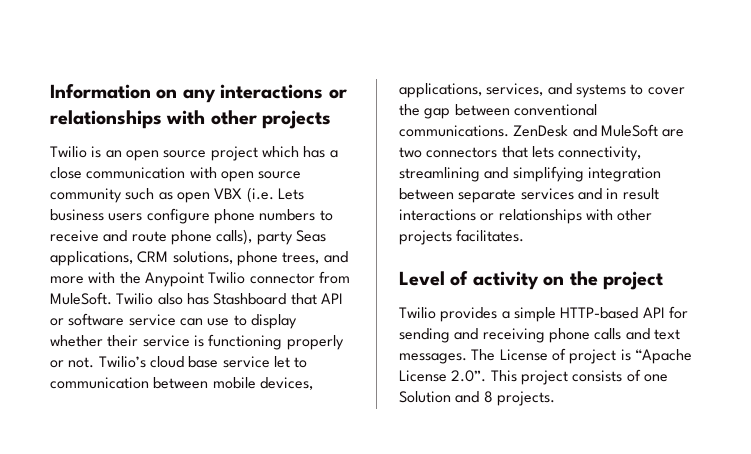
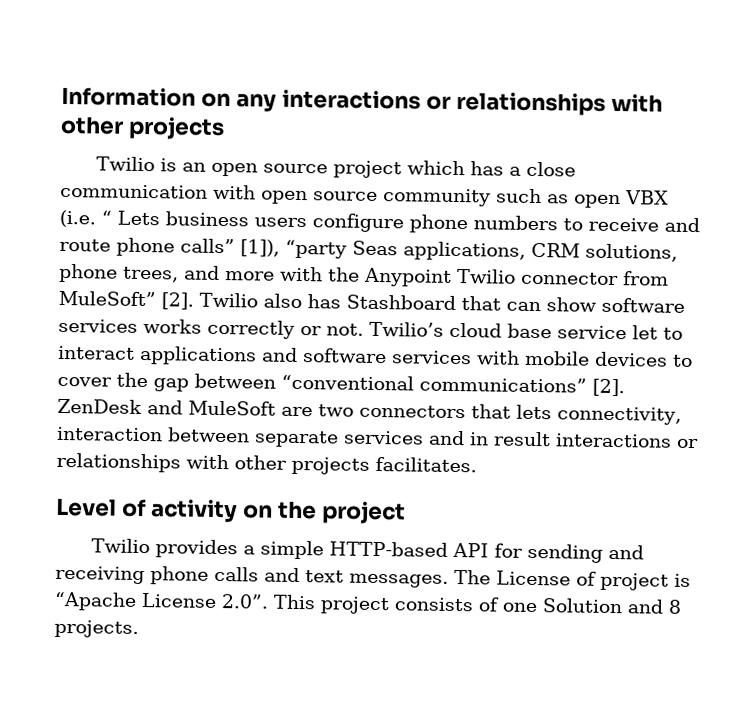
(274, 195) none -> [101,210,112,225] “
[216,229,293,245] calls), party -> [180,238,347,259] calls” [1]), “party
[50,292,112,305] MuleSoft. -> [58,290,194,310] MuleSoft” [2].
[320,293,343,304] [50,313,297,329] [50,334,344,350] API or software service can use to display whether their service is functioning properly -> [505,297,685,313] [58,318,295,339] can show software services works correctly
[50,377,313,390] [399,83,626,98] communication between mobile devices, applications, services, and systems -> [58,345,668,367] interact applications and software services with mobile devices
[513,104,597,116] [399,125,509,137] conventional communications. -> [281,374,625,397] “conventional communications” [2].
[399,166,661,182] streamlining and simplifying integration -> [56,426,163,442] interaction

